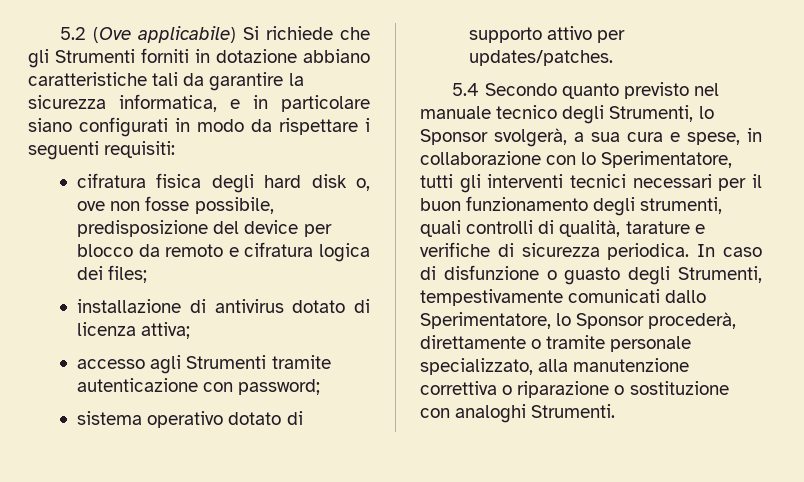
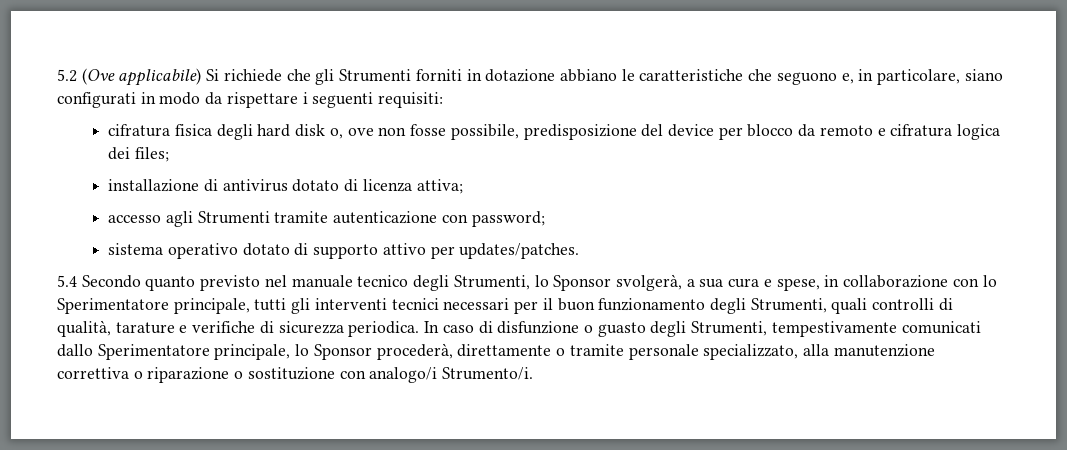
[28,72,304,91] [28,94,370,112] caratteristiche tali da garantire la sicurezza informatica, e in particolare -> [621,69,961,85] le caratteristiche che seguono e, in particolare,
[601,151,733,168] Sperimentatore, -> [57,298,250,314] Sperimentatore principale,
[640,197,723,214] strumenti, -> [750,298,827,313] Strumenti,
[420,312,551,329] Sperimentatore, -> [97,344,291,360] Sperimentatore principale,
[455,404,616,423] analoghi Strumenti. -> [369,367,534,383] analogo/i Strumento/i.

